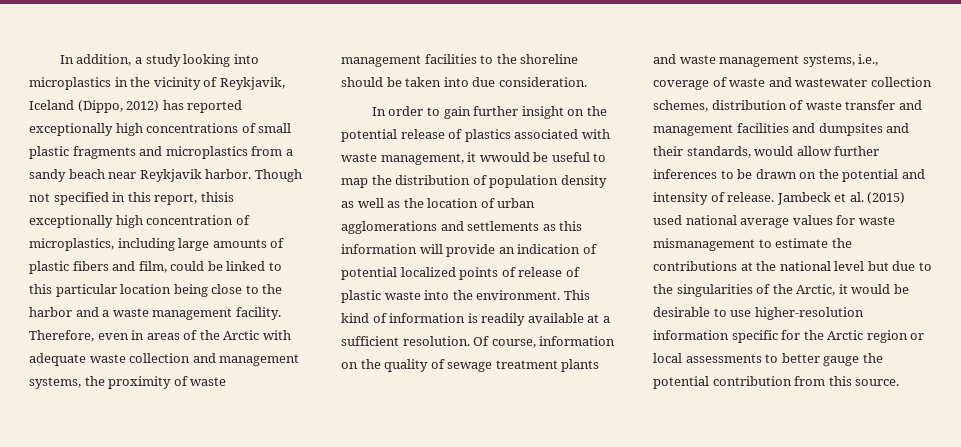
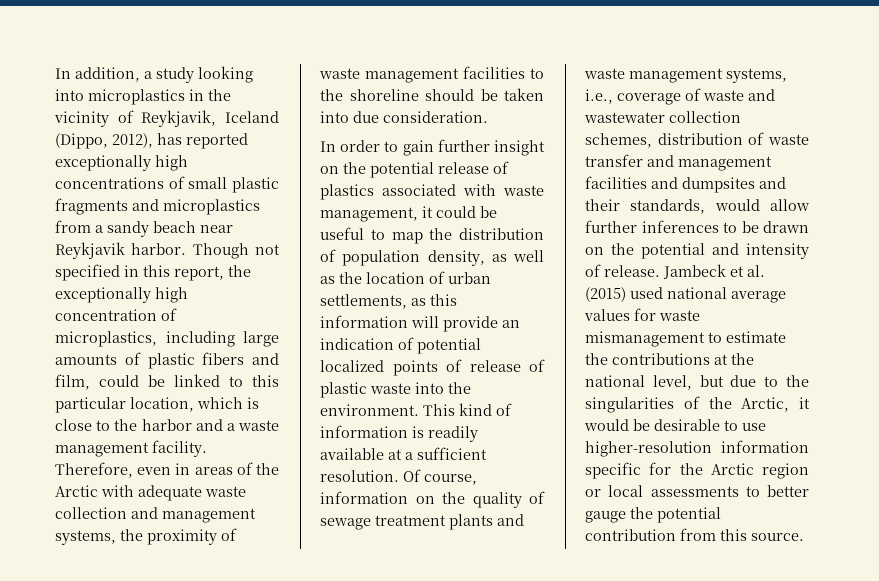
[126,100,160,112] 2012) -> [112,133,153,148] 2012),
[200,192,234,202] thisis -> [228,265,251,277] the
[120,284,208,297] location being -> [130,397,259,412] location, which is
[479,152,530,162] wwould -> [436,206,476,218] could
[560,175,607,188] density -> [427,250,485,266] density,
[341,221,540,234] agglomerations and settlements -> [320,294,407,309] settlements,
[834,261,865,271] level -> [652,375,692,390] level,

